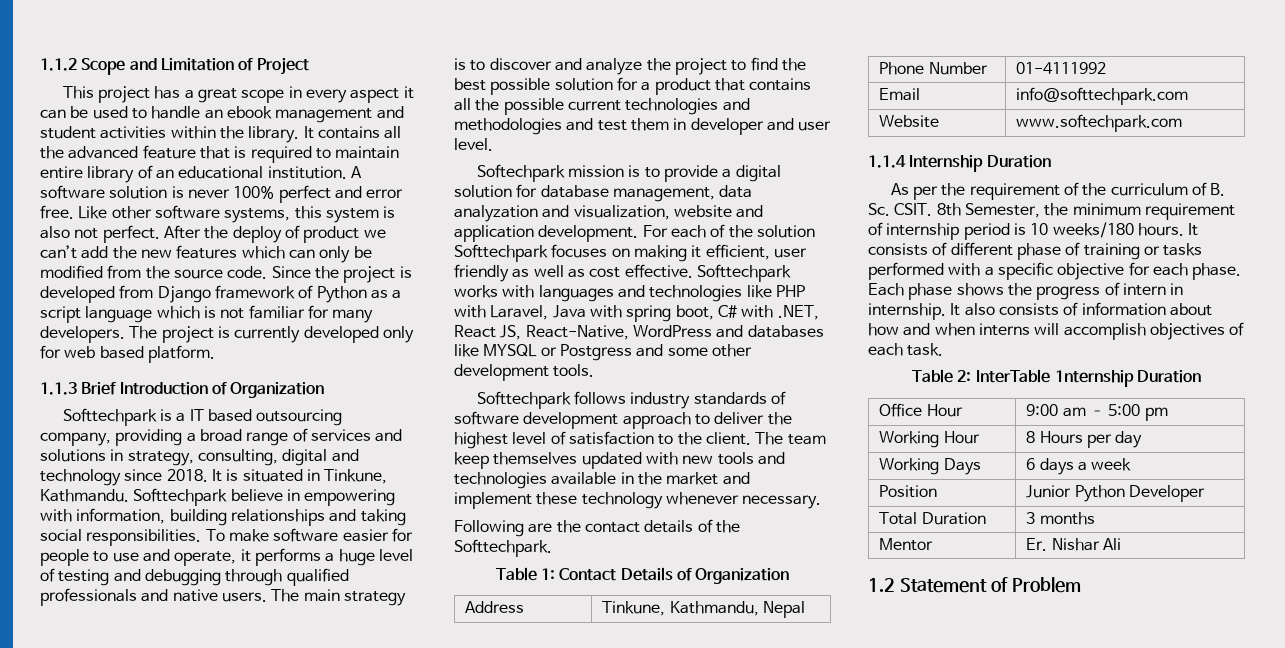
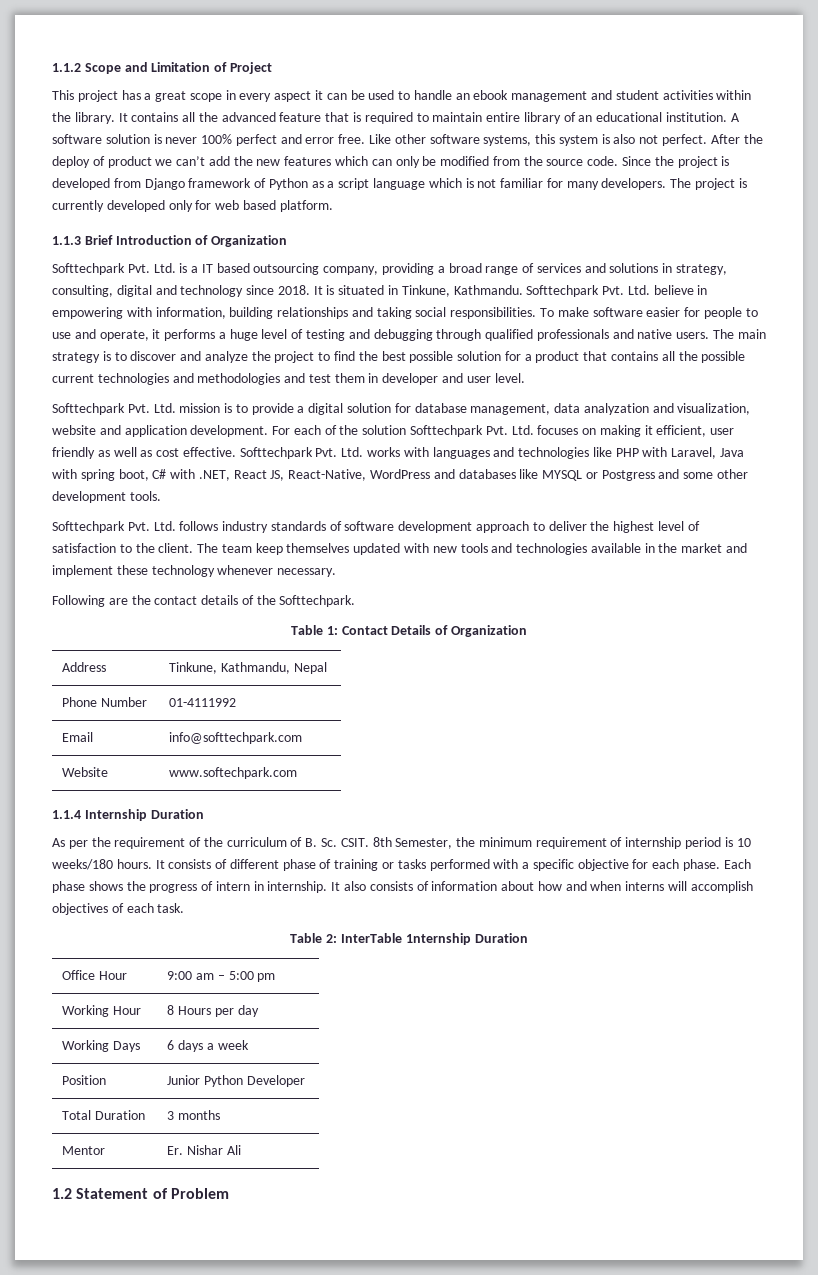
(157, 417) none -> [127,263,176,273] Pvt. Ltd.
(228, 497) none -> [602,285,650,295] Pvt. Ltd.
[476,164,565,182] Softechpark -> [52,403,176,415] Softtechpark Pvt. Ltd.
(548, 253) none -> [485,425,534,435] Pvt. Ltd.
(791, 273) none -> [315,447,364,457] Pvt. Ltd.
(571, 400) none -> [127,521,176,531] Pvt. Ltd.

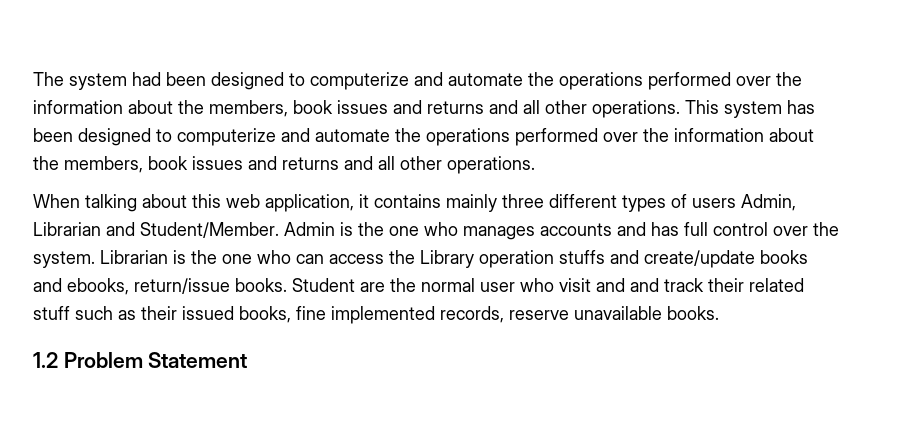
[52,62,272,74] [52,90,752,102] [52,112,740,124] [52,134,763,146] [52,156,730,168] [52,178,747,190] [52,200,333,212] [52,235,288,247] [52,263,728,275] [52,285,708,297] [52,307,758,319] [52,329,766,341] [52,351,746,363] [52,373,525,385] [52,403,751,415] [52,425,735,437] [52,447,745,459] [52,469,749,481] [52,491,161,503] [52,521,700,533] [52,543,748,555] [52,565,337,577] [52,595,356,607] [291,625,527,637] [62,662,107,672] [169,662,327,674] [62,697,147,707] [169,698,237,707] [62,732,94,742] [169,732,303,744] [62,767,109,777] [169,767,298,779] [52,809,204,821] [52,837,751,849] [52,859,751,871] [52,881,753,893] [52,903,185,915] [290,933,528,945] [62,970,127,980] [167,971,276,982] [62,1005,141,1017] [167,1005,259,1017] [62,1040,140,1052] [167,1040,249,1052] [62,1075,107,1085] [167,1075,305,1087] [62,1110,145,1120] [167,1110,220,1120] [62,1146,106,1155] [167,1145,241,1155] [52,1188,229,1199] 1.1.2 Scope and Limitation of Project // This project has a great scope in every aspect it can be used to handle an ebook management and student activities within the library. It contains all the advanced feature that is required to maintain entire library of an educational institution. A software solution is never 100% perfect and error free. Like other software systems, this system is also not perfect. After the deploy of product we can’t add the new features which can only be modified from the source code. Since the project is developed from Django framework of Python as a script language which is not familiar for many developers. The project is currently developed only for web based platform. // 1.1.3 Brief Introduction of Organization // Softtechpark Pvt. Ltd. is a IT based outsourcing company, providing a broad range of services and solutions in strategy, consulting, digital and technology since 2018. It is situated in Tinkune, Kathmandu. Softtechpark Pvt. Ltd. believe in empowering with information, building relationships and taking social responsibilities. To make software easier for people to use and operate, it performs a huge level of testing and debugging through qualified professionals and native users. The main strategy is to discover and analyze the project to find the best possible solution for a product that contains all the possible current technologies and methodologies and test them in developer and user level. // Softtechpark Pvt. Ltd. mission is to provide a digital solution for database management, data analyzation and visualization, website and application development. For each of the solution Softtechpark Pvt. Ltd. focuses on making it efficient, user friendly as well as cost effective. Softtechpark Pvt. Ltd. works with languages and technologies like PHP with Laravel, Java with spring boot, C# with .NET, React JS, React-Native, WordPress and databases like MYSQL or Postgress and some other development tools. // Softtechpark Pvt. Ltd. follows industry standards of software development approach to deliver the highest level of satisfaction to the client. The team keep themselves updated with new tools and technologies available in the market and implement these technology whenever necessary. // Following are the contact details of the Softtechpark. // Table 1: Contact Details of Organization // Address | Tinkune, Kathmandu, Nepal // Phone Number | 01-4111992 // Email | info@softtechpark.com // Website | www.softechpark.com // 1.1.4 Internship Duration // As per the requirement of the curriculum of B. Sc. CSIT. 8th Semester, the minimum requirement of internship period is 10 weeks/180 hours. It consists of different phase of training or tasks performed with a specific objective for each phase. Each phase shows the progress of intern in internship. It also consists of information about how and when interns will accomplish objectives of each task. // Table 2: InterTable 1nternship Duration // Office Hour | 9:00 am – 5:00 pm // Working Hour | 8 Hours per day // Working Days | 6 days a week // Position | Junior Python Developer // Total Duration | 3 months // Mentor | Er. Nishar Ali // 1.2 Statement of Problem -> [33,72,802,90] [33,100,815,118] [33,128,814,146] [33,156,535,174] [33,194,796,212] [33,222,839,240] [33,250,808,268] [33,278,804,295] [33,306,719,324] [33,352,248,368] The system had been designed to computerize and automate the operations performed over the information about the members, book issues and returns and all other operations. This system has been designed to computerize and automate the operations performed over the information about the members, book issues and returns and all other operations. // When talking about this web application, it contains mainly three different types of users Admin, Librarian and Student/Member. Admin is the one who manages accounts and has full control over the system. Librarian is the one who can access the Library operation stuffs and create/update books and ebooks, return/issue books. Student are the normal user who visit and and track their related stuff such as their issued books, fine implemented records, reserve unavailable books. // 1.2 Problem Statement

